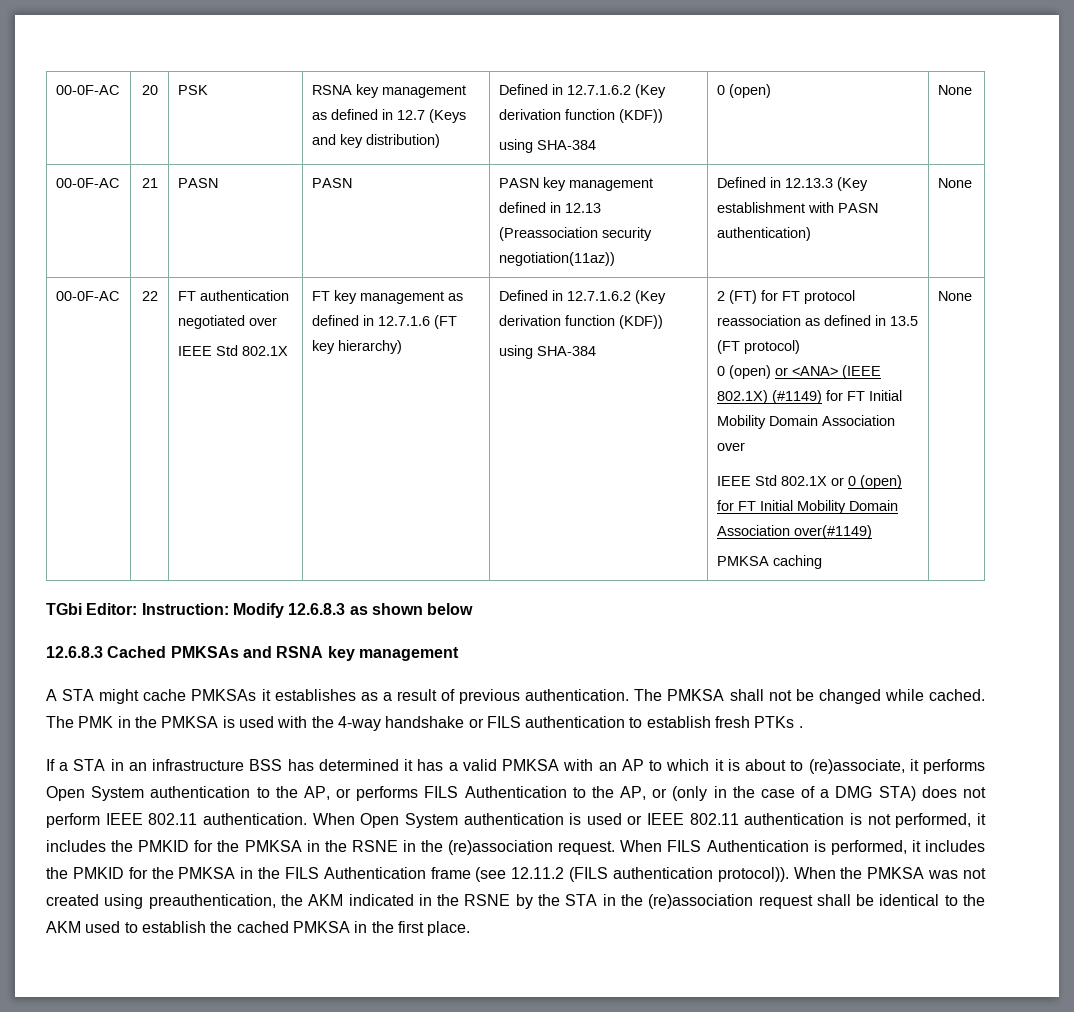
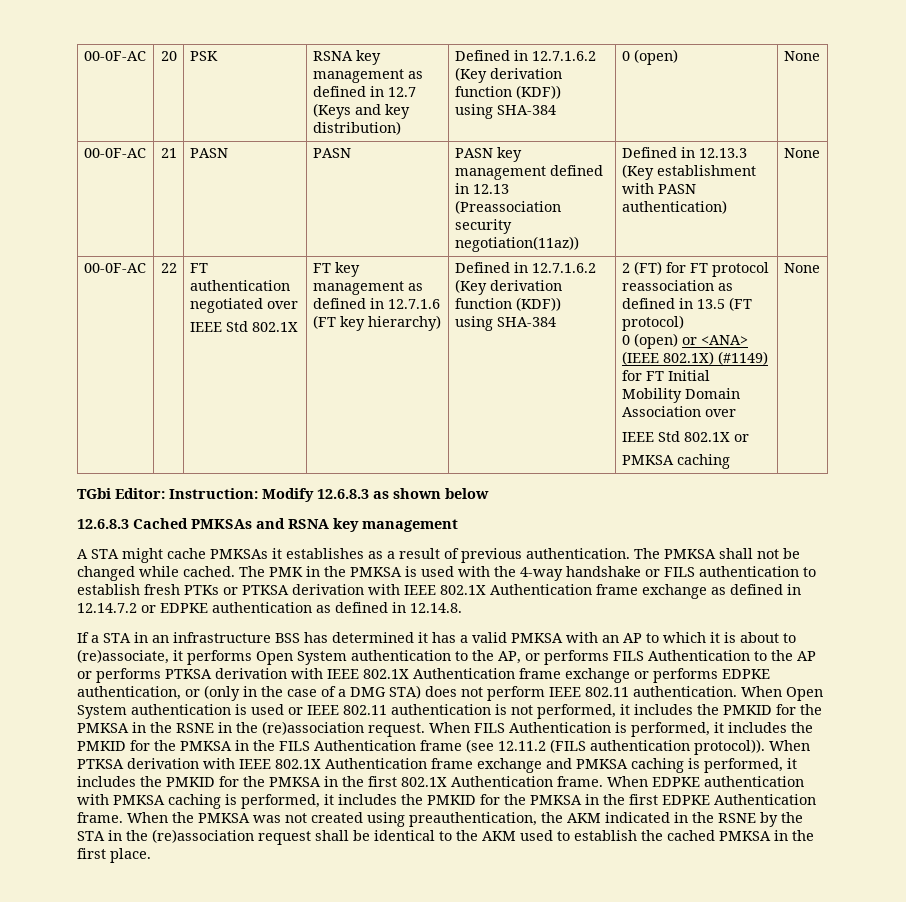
[848,475,903,489] [717,500,899,514] [717,525,873,539] 0 (open) for FT Initial Mobility Domain Association over(#1149) -> (749, 438) none
[798,726,803,728] . -> [223,584,801,599] [77,602,462,613] or PTKSA derivation with IEEE 802.1X Authentication frame exchange as defined in 12.14.7.2 or EDPKE authentication as defined in 12.14.8.
[620,786,647,800] AP, -> [797,651,816,661] [77,668,770,683] [77,686,181,700] AP or performs PTKSA derivation with IEEE 802.1X Authentication frame exchange or performs EDPKE authentication,
(836, 873) none -> [77,758,797,773] [77,776,804,787] [77,794,816,809] [77,812,168,823] PTKSA derivation with IEEE 802.1X Authentication frame exchange and PMKSA caching is performed, it includes the PMKID for the PMKSA in the first 802.1X Authentication frame. When EDPKE authentication with PMKSA caching is performed, it includes the PMKID for the PMKSA in the first EDPKE Authentication frame. When

